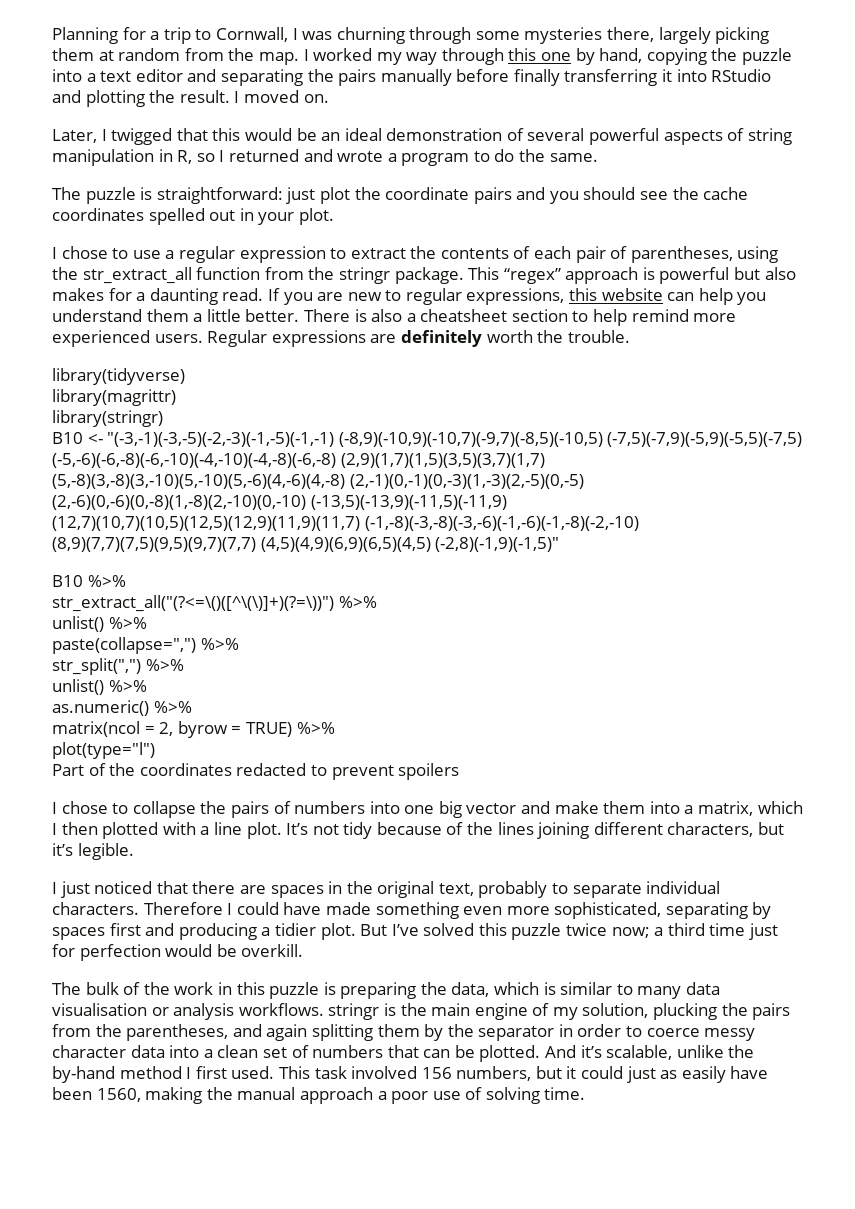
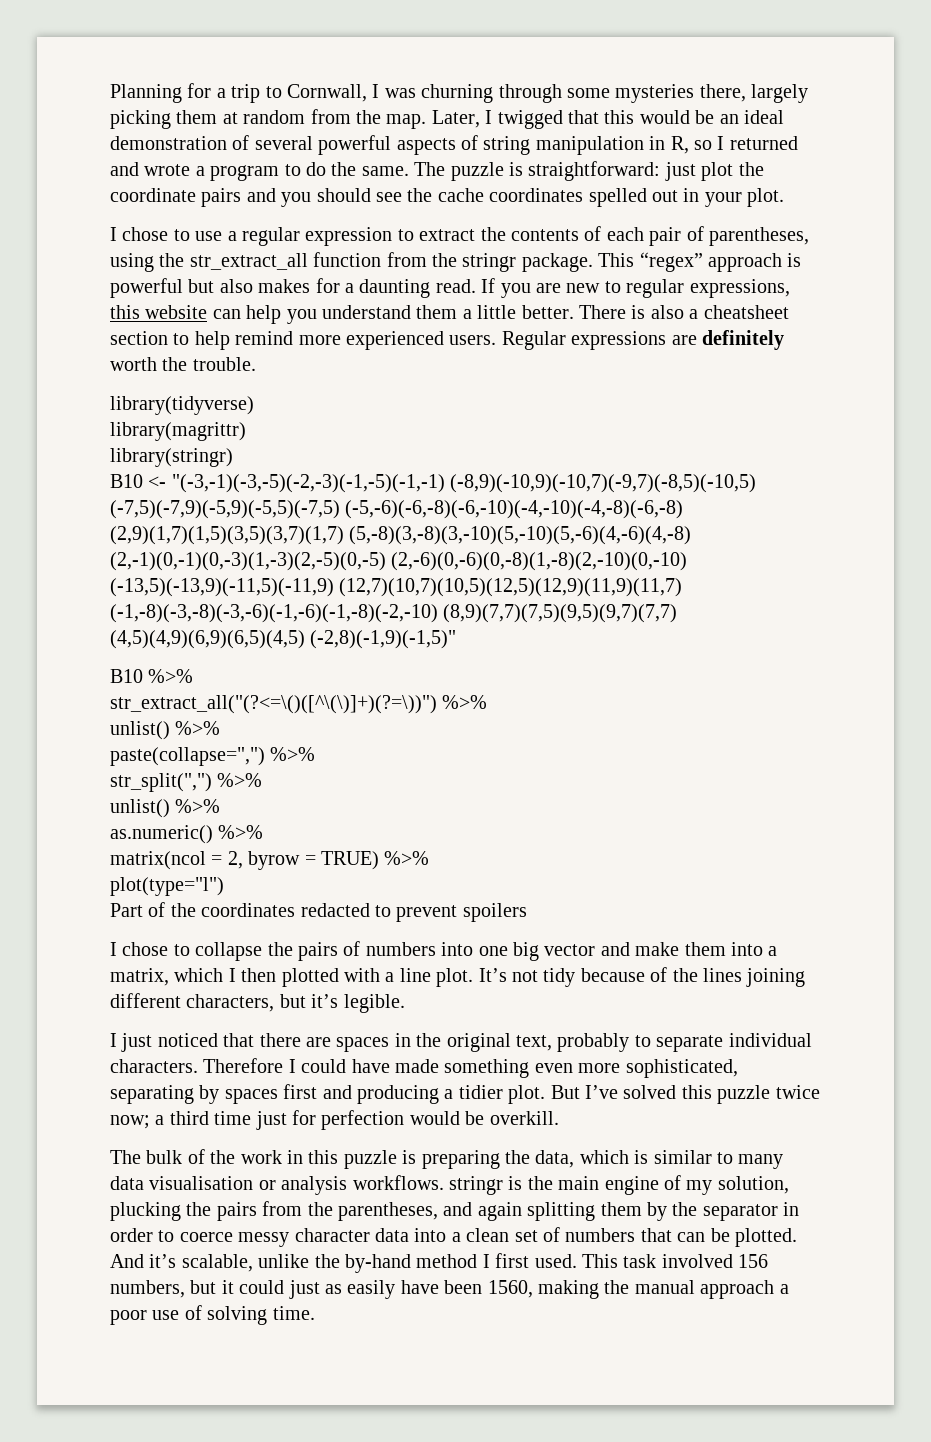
[303,48,793,65] [52,69,772,86] [52,90,329,107] I worked my way through this one by hand, copying the puzzle into a text editor and separating the pairs manually before finally transferring it into RStudio and plotting the result. I moved on. // -> (427, 121) none
(598, 157) // -> (409, 171) none

